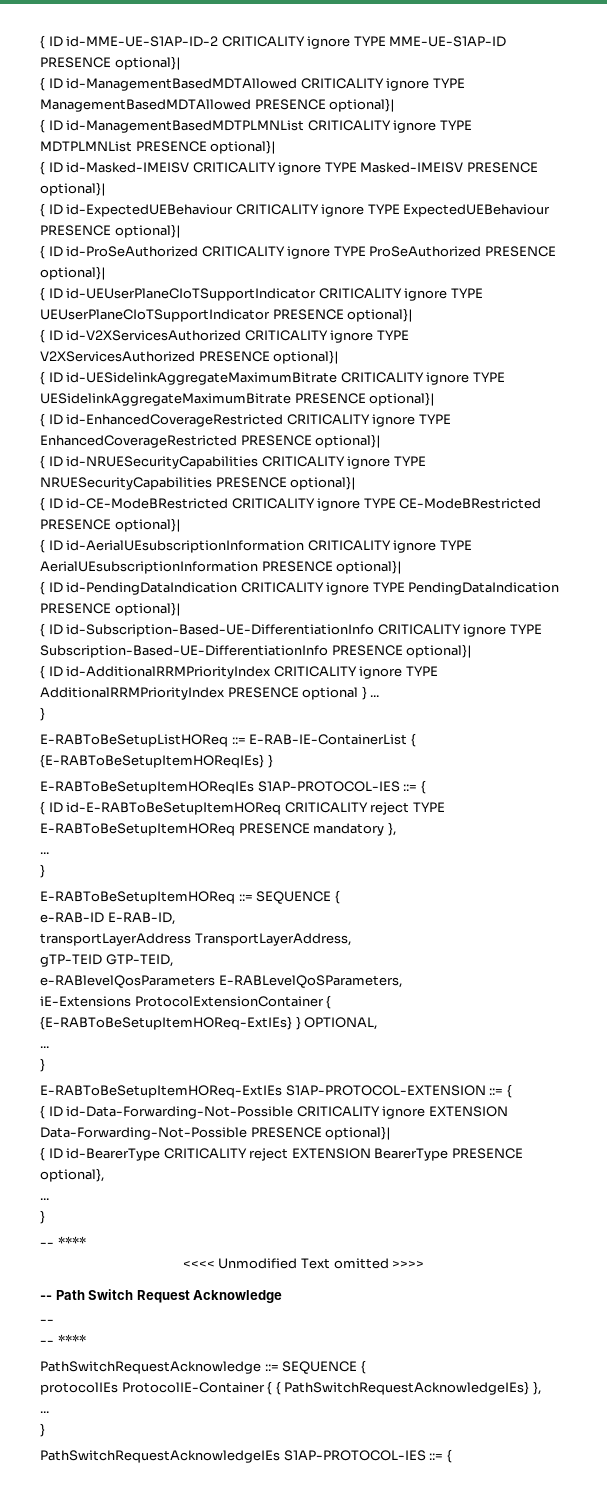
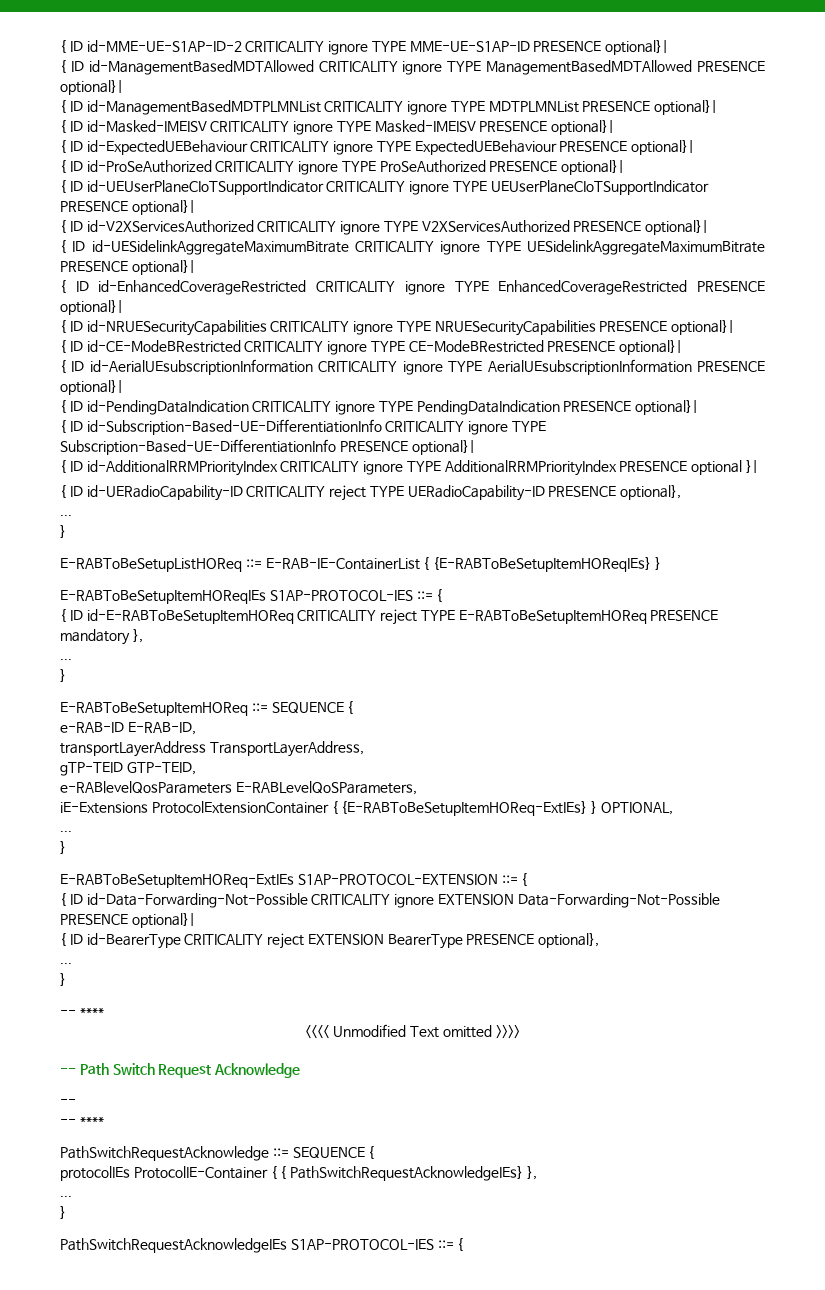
[361,686,367,700] } -> [746,460,759,473] [60,485,682,501] }| // { ID id-UERadioCapability-ID CRITICALITY reject TYPE UERadioCapability-ID PRESENCE optional}, //

